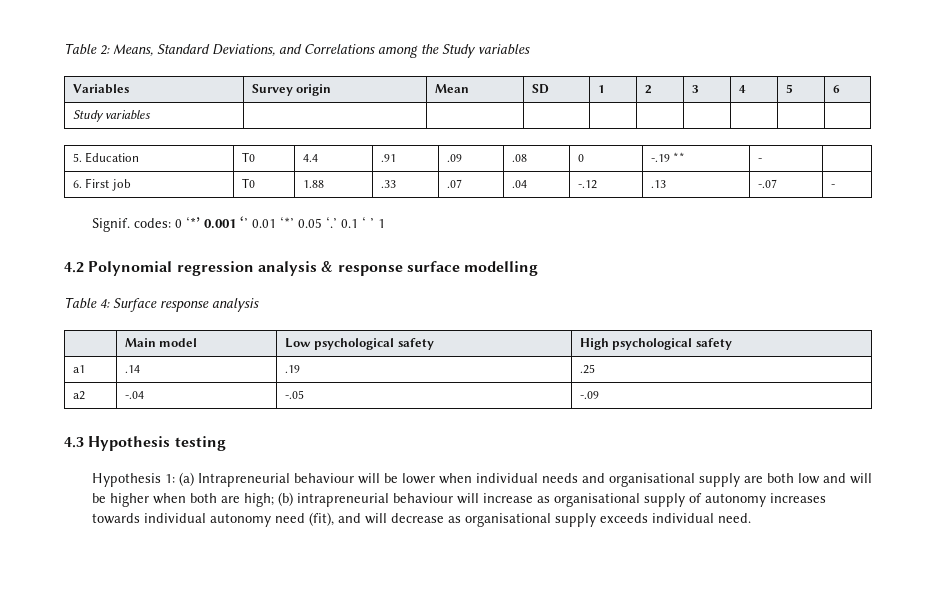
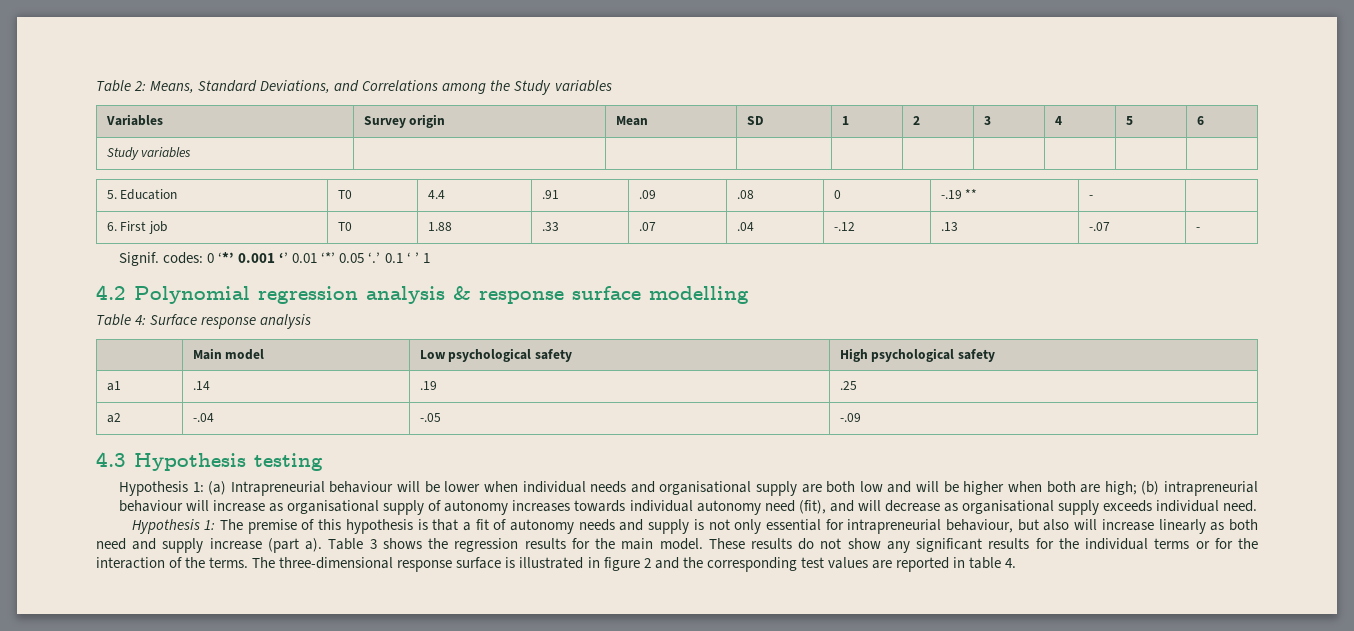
(751, 518) none -> [131,519,1259,534] [96,538,1259,553] [96,557,1017,572] // Hypothesis 1: The premise of this hypothesis is that a fit of autonomy needs and supply is not only essential for intrapreneurial behaviour, but also will increase linearly as both need and supply increase (part a). Table 3 shows the regression results for the main model. These results do not show any significant results for the individual terms or for the interaction of the terms. The three-dimensional response surface is illustrated in figure 2 and the corresponding test values are reported in table 4.

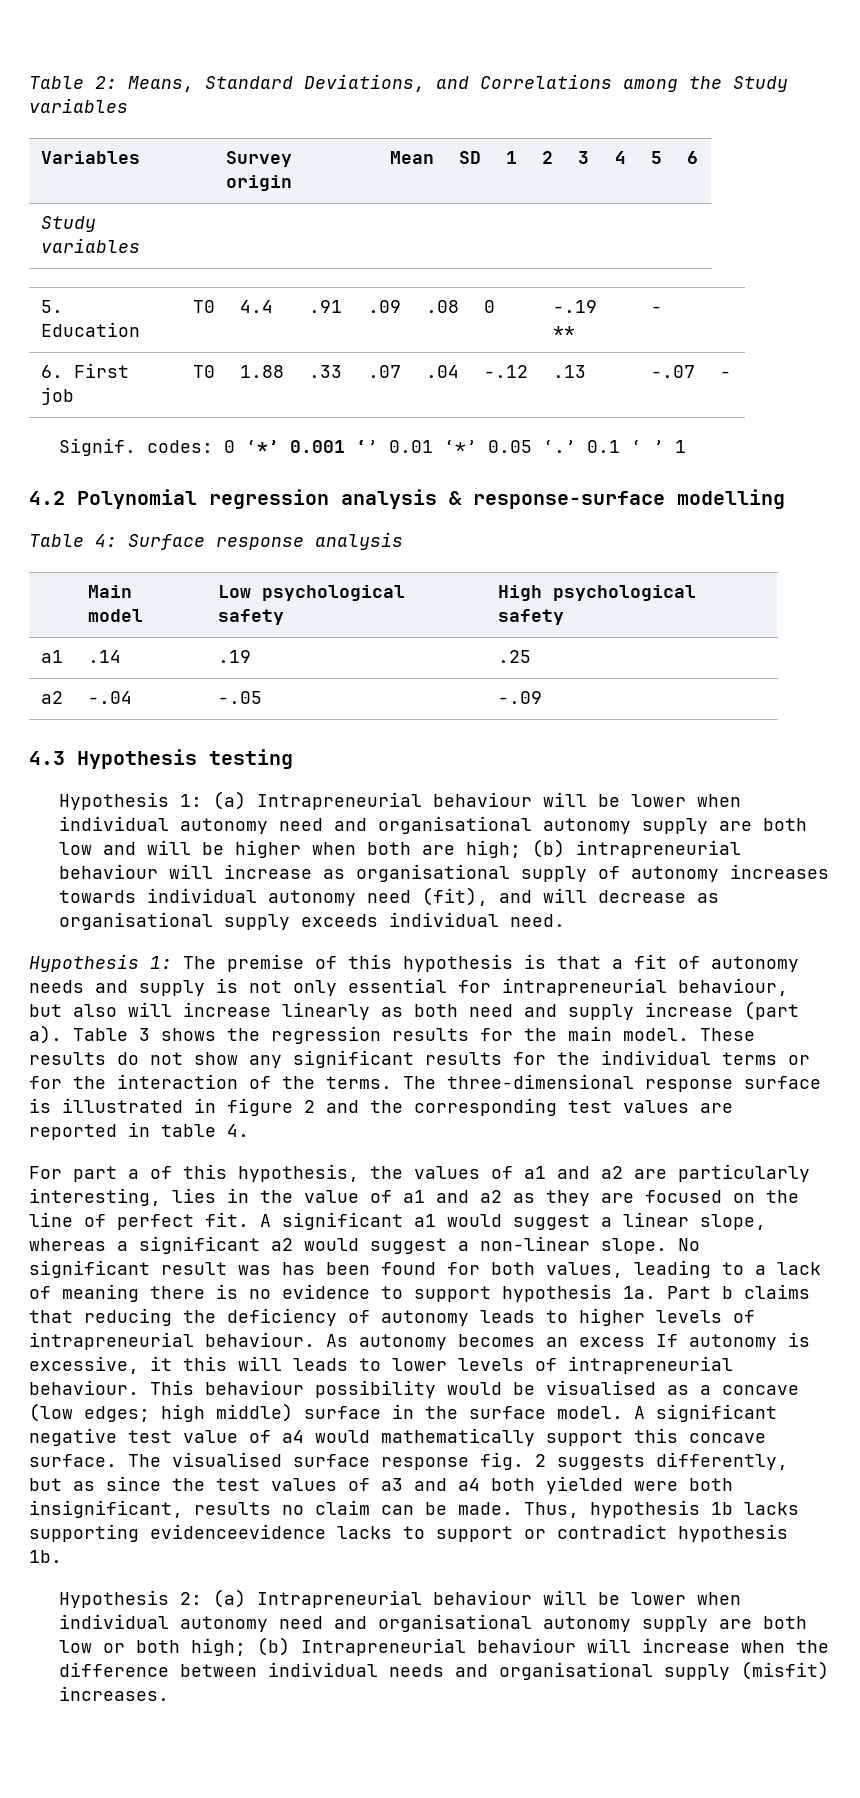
[479,286,641,304] response surface -> [473,491,665,509] response-surface
[590,481,752,495] needs and organisational -> [180,816,632,834] autonomy need and organisational autonomy
(1017, 563) none -> [29,1164,810,1182] [29,1188,799,1206] [29,1212,766,1230] [29,1236,700,1254] [29,1260,821,1278] [29,1284,810,1302] [29,1308,755,1326] [29,1332,810,1350] [29,1356,733,1374] [29,1380,799,1398] [29,1403,777,1422] [29,1428,766,1446] [29,1452,788,1470] [29,1476,733,1494] [29,1500,799,1518] [29,1524,788,1542] [29,1550,62,1563] [59,1589,742,1608] [59,1614,808,1632] [59,1637,830,1656] [59,1661,830,1680] [59,1686,170,1701] // For part a of this hypothesis, the values of a1 and a2 are particularly interesting, lies in the value of a1 and a2 as they are focused on the line of perfect fit. A significant a1 would suggest a linear slope, whereas a significant a2 would suggest a non-linear slope. No significant result was has been found for both values, leading to a lack of meaning there is no evidence to support hypothesis 1a. Part b claims that reducing the deficiency of autonomy leads to higher levels of intrapreneurial behaviour. As autonomy becomes an excess If autonomy is excessive, it this will leads to lower levels of intrapreneurial behaviour. This behaviour possibility would be visualised as a concave (low edges; high middle) surface in the surface model. A significant negative test value of a4 would mathematically support this concave surface. The visualised surface response fig. 2 suggests differently, but as since the test values of a3 and a4 both yielded were both insignificant, results no claim can be made. Thus, hypothesis 1b lacks supporting evidenceevidence lacks to support or contradict hypothesis 1b. // Hypothesis 2: (a) Intrapreneurial behaviour will be lower when individual autonomy need and organisational autonomy supply are both low or both high; (b) Intrapreneurial behaviour will increase when the difference between individual needs and organisational supply (misfit) increases.

